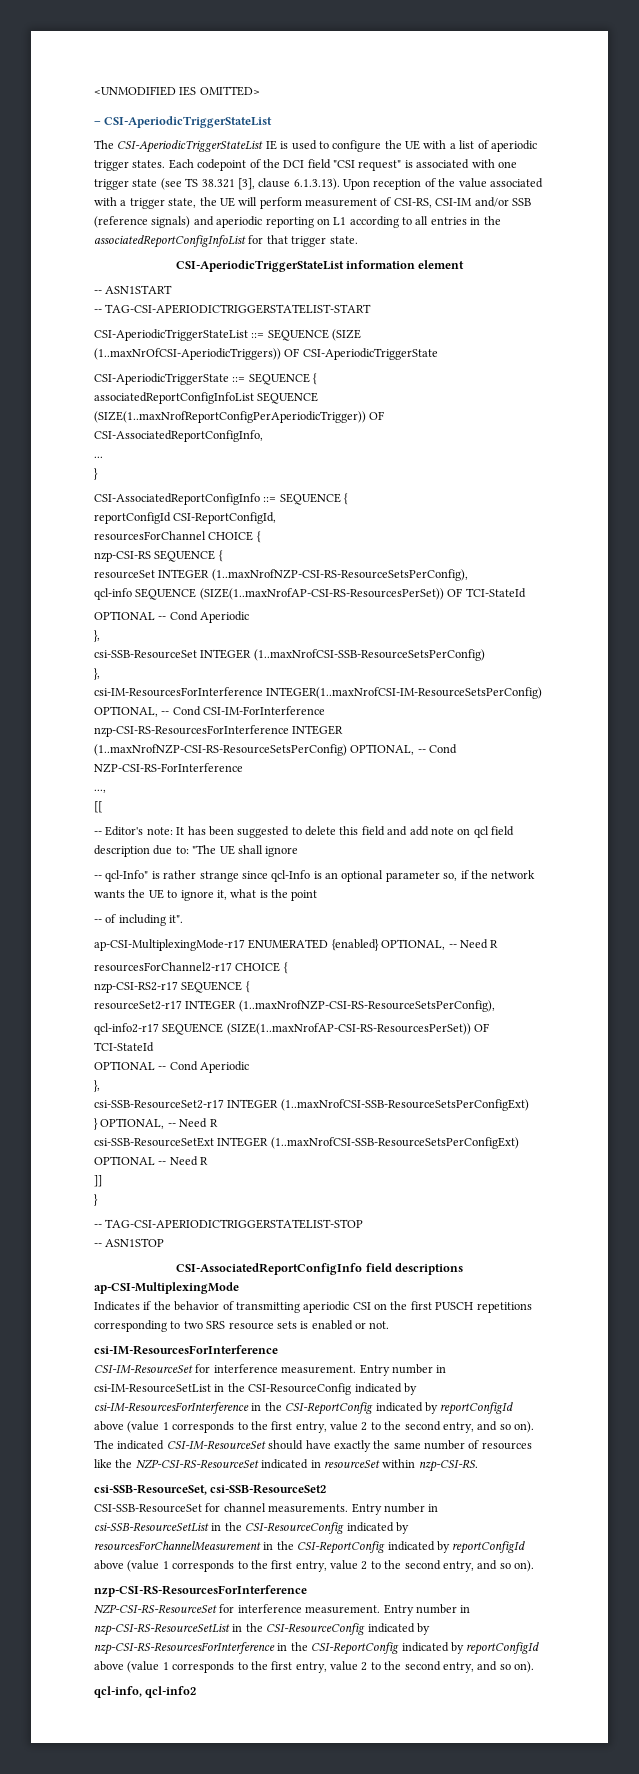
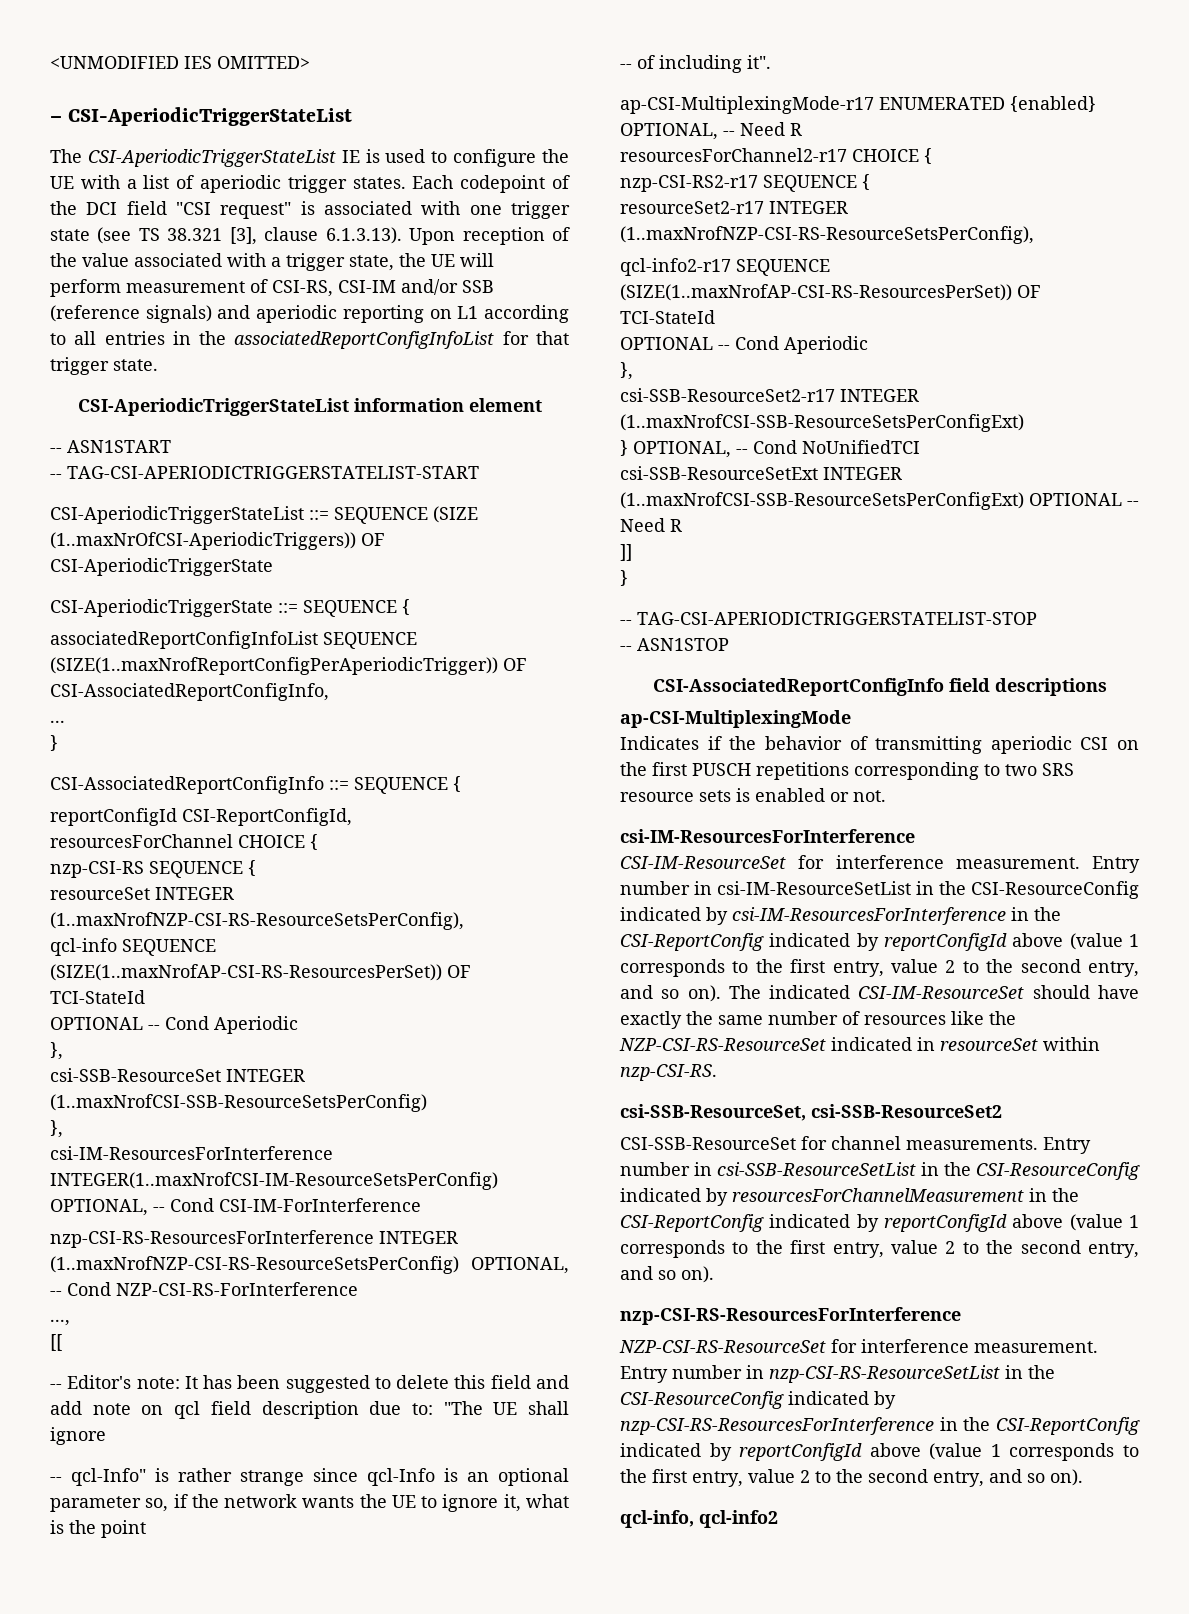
[179,1118,218,1128] Need R -> [753,440,920,454] Cond NoUnifiedTCI

